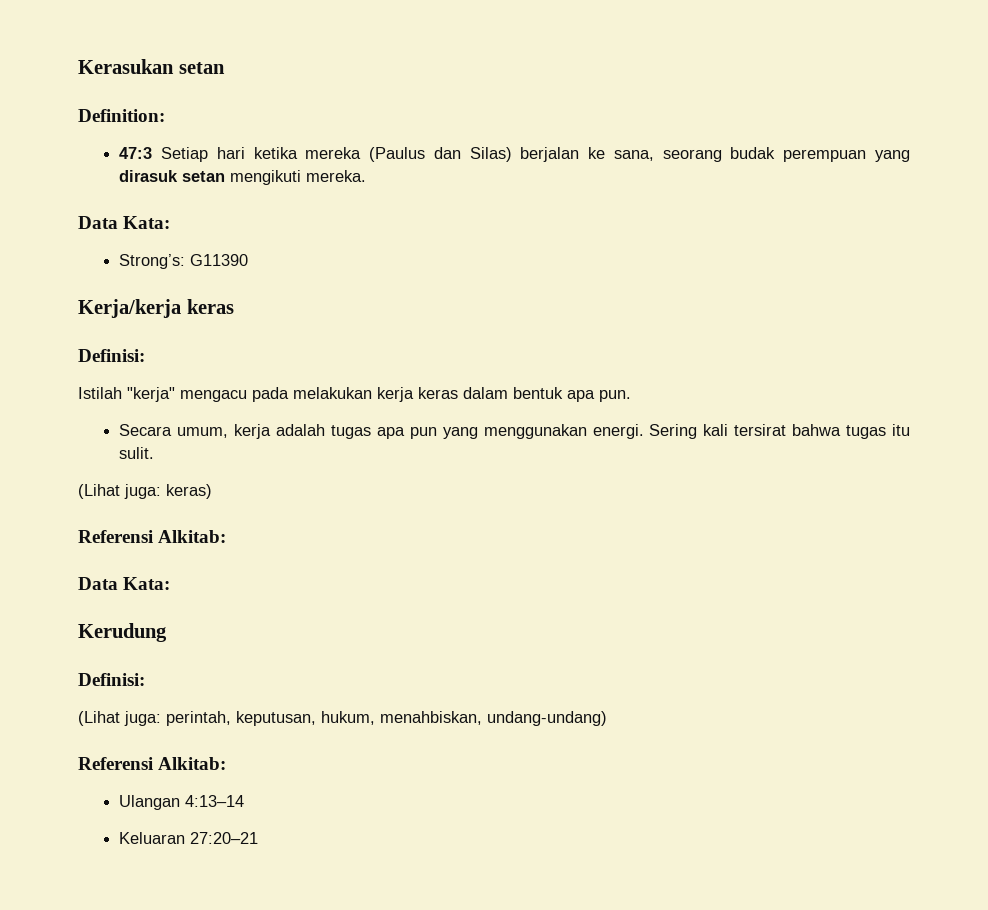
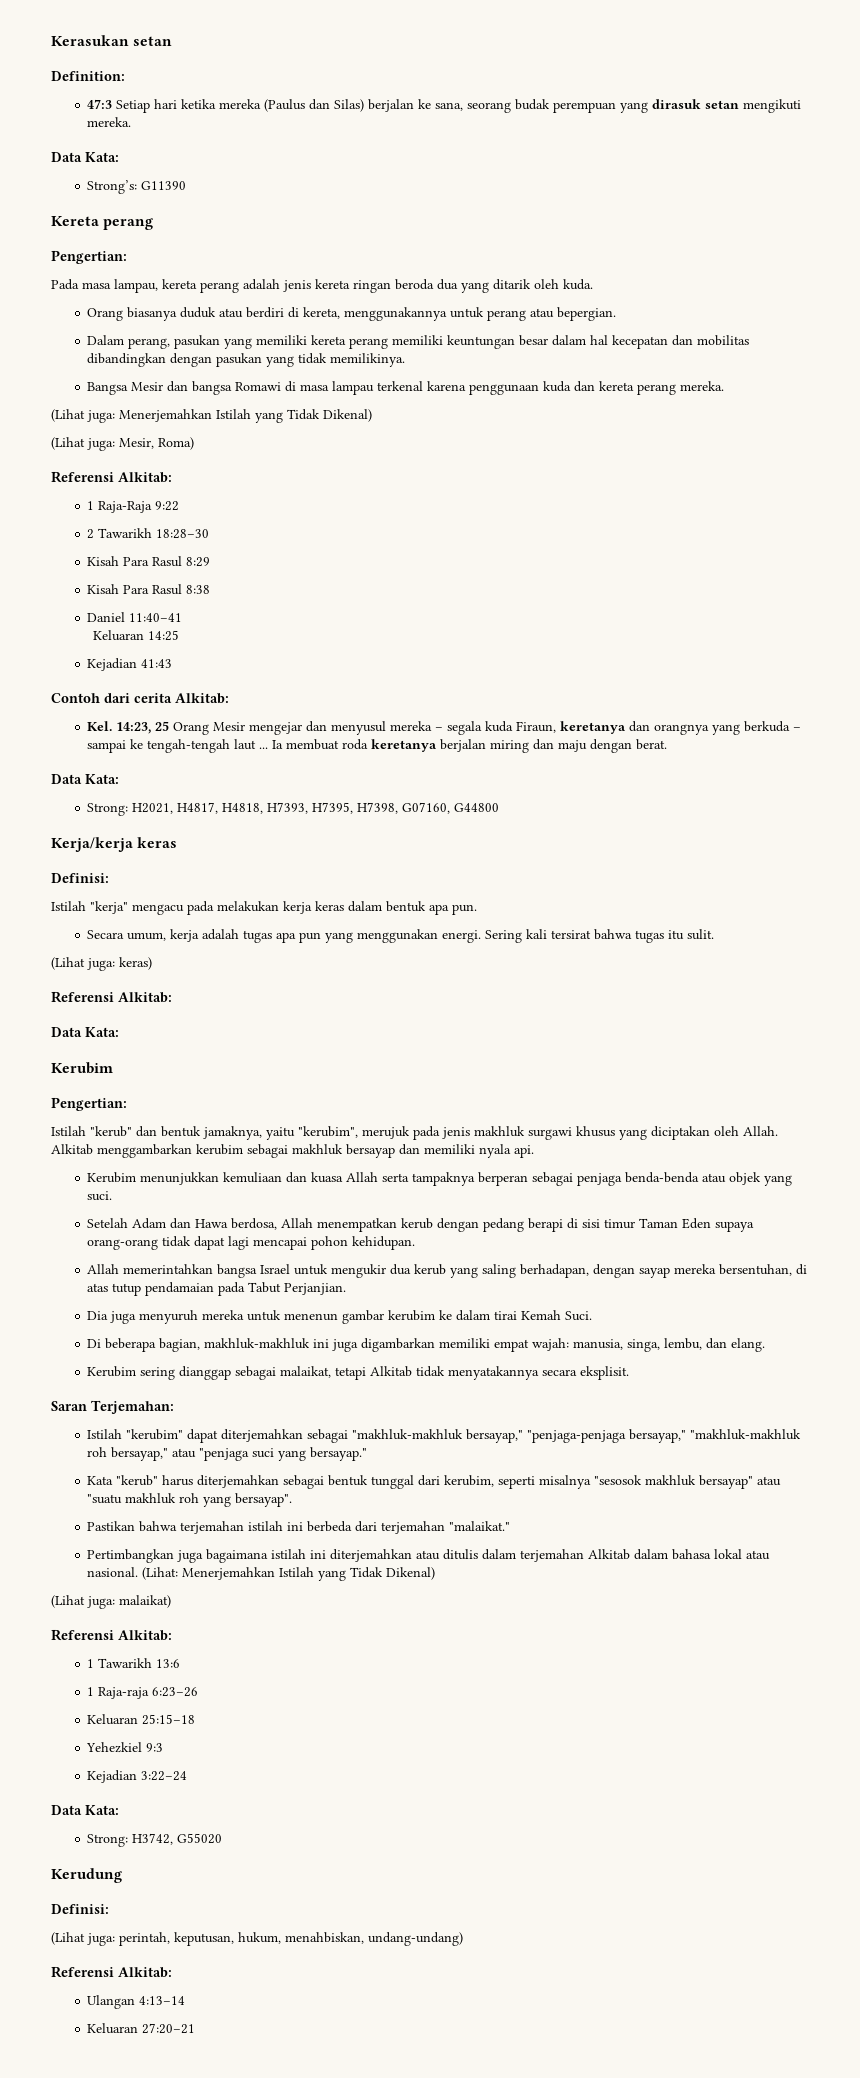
(249, 260) none -> [51,216,154,230] [51,250,127,264] [51,279,593,293] [87,307,617,321] [87,335,750,349] [87,353,406,367] [87,381,725,395] [51,409,372,423] [51,437,194,451] [51,471,172,483] [87,501,180,513] [87,528,210,539] [87,556,211,567] [87,584,211,595] [87,612,183,622] [92,630,179,641] [87,658,173,671] [51,693,229,704] [87,721,802,735] [87,739,668,753] [51,774,119,784] [87,802,500,816] // Kereta perang // Pengertian: // Pada masa lampau, kereta perang adalah jenis kereta ringan beroda dua yang ditarik oleh kuda. // Orang biasanya duduk atau berdiri di kereta, menggunakannya untuk perang atau bepergian. // Dalam perang, pasukan yang memiliki kereta perang memiliki keuntungan besar dalam hal kecepatan dan mobilitas dibandingkan dengan pasukan yang tidak memilikinya. // Bangsa Mesir dan bangsa Romawi di masa lampau terkenal karena penggunaan kuda dan kereta perang mereka. // (Lihat juga: Menerjemahkan Istilah yang Tidak Dikenal) // (Lihat juga: Mesir, Roma) // Referensi Alkitab: // 1 Raja-Raja 9:22 // 2 Tawarikh 18:28–30 // Kisah Para Rasul 8:29 // Kisah Para Rasul 8:38 // Daniel 11:40–41 // Keluaran 14:25 // Kejadian 41:43 // Contoh dari cerita Alkitab: // Kel. 14:23, 25 Orang Mesir mengejar dan menyusul mereka – segala kuda Firaun, keretanya dan orangnya yang berkuda – sampai ke tengah-tengah laut ... Ia membuat roda keretanya berjalan miring dan maju dengan berat. // Data Kata: // Strong: H2021, H4817, H4818, H7393, H7395, H7398, G07160, G44800
(171, 583) none -> [51,1062,113,1074] [51,1097,127,1111] [51,1126,778,1140] [51,1144,534,1158] [87,1172,793,1186] [87,1191,113,1201] [87,1218,755,1232] [87,1236,416,1250] [87,1264,808,1278] [87,1282,347,1296] [87,1310,593,1324] [87,1338,766,1352] [87,1366,630,1380] [51,1400,174,1414] [87,1429,802,1443] [87,1447,368,1461] [87,1475,782,1489] [87,1493,293,1507] [87,1521,511,1534] [87,1549,771,1563] [87,1567,436,1581] [51,1595,171,1609] [51,1629,172,1641] [87,1658,181,1668] [87,1687,199,1699] [87,1714,196,1725] [86,1742,164,1753] [87,1770,188,1783] [51,1805,119,1815] [87,1833,223,1847] // Kerubim // Pengertian: // Istilah "kerub" dan bentuk jamaknya, yaitu "kerubim", merujuk pada jenis makhluk surgawi khusus yang diciptakan oleh Allah. Alkitab menggambarkan kerubim sebagai makhluk bersayap dan memiliki nyala api. // Kerubim menunjukkan kemuliaan dan kuasa Allah serta tampaknya berperan sebagai penjaga benda-benda atau objek yang suci. // Setelah Adam dan Hawa berdosa, Allah menempatkan kerub dengan pedang berapi di sisi timur Taman Eden supaya orang-orang tidak dapat lagi mencapai pohon kehidupan. // Allah memerintahkan bangsa Israel untuk mengukir dua kerub yang saling berhadapan, dengan sayap mereka bersentuhan, di atas tutup pendamaian pada Tabut Perjanjian. // Dia juga menyuruh mereka untuk menenun gambar kerubim ke dalam tirai Kemah Suci. // Di beberapa bagian, makhluk-makhluk ini juga digambarkan memiliki empat wajah: manusia, singa, lembu, dan elang. // Kerubim sering dianggap sebagai malaikat, tetapi Alkitab tidak menyatakannya secara eksplisit. // Saran Terjemahan: // Istilah "kerubim" dapat diterjemahkan sebagai "makhluk-makhluk bersayap," "penjaga-penjaga bersayap," "makhluk-makhluk roh bersayap," atau "penjaga suci yang bersayap." // Kata "kerub" harus diterjemahkan sebagai bentuk tunggal dari kerubim, seperti misalnya "sesosok makhluk bersayap" atau "suatu makhluk roh yang bersayap". // Pastikan bahwa terjemahan istilah ini berbeda dari terjemahan "malaikat." // Pertimbangkan juga bagaimana istilah ini diterjemahkan atau ditulis dalam terjemahan Alkitab dalam bahasa lokal atau nasional. (Lihat: Menerjemahkan Istilah yang Tidak Dikenal) // (Lihat juga: malaikat) // Referensi Alkitab: // 1 Tawarikh 13:6 // 1 Raja-raja 6:23–26 // Keluaran 25:15–18 // Yehezkiel 9:3 // Kejadian 3:22–24 // Data Kata: // Strong: H3742, G55020

